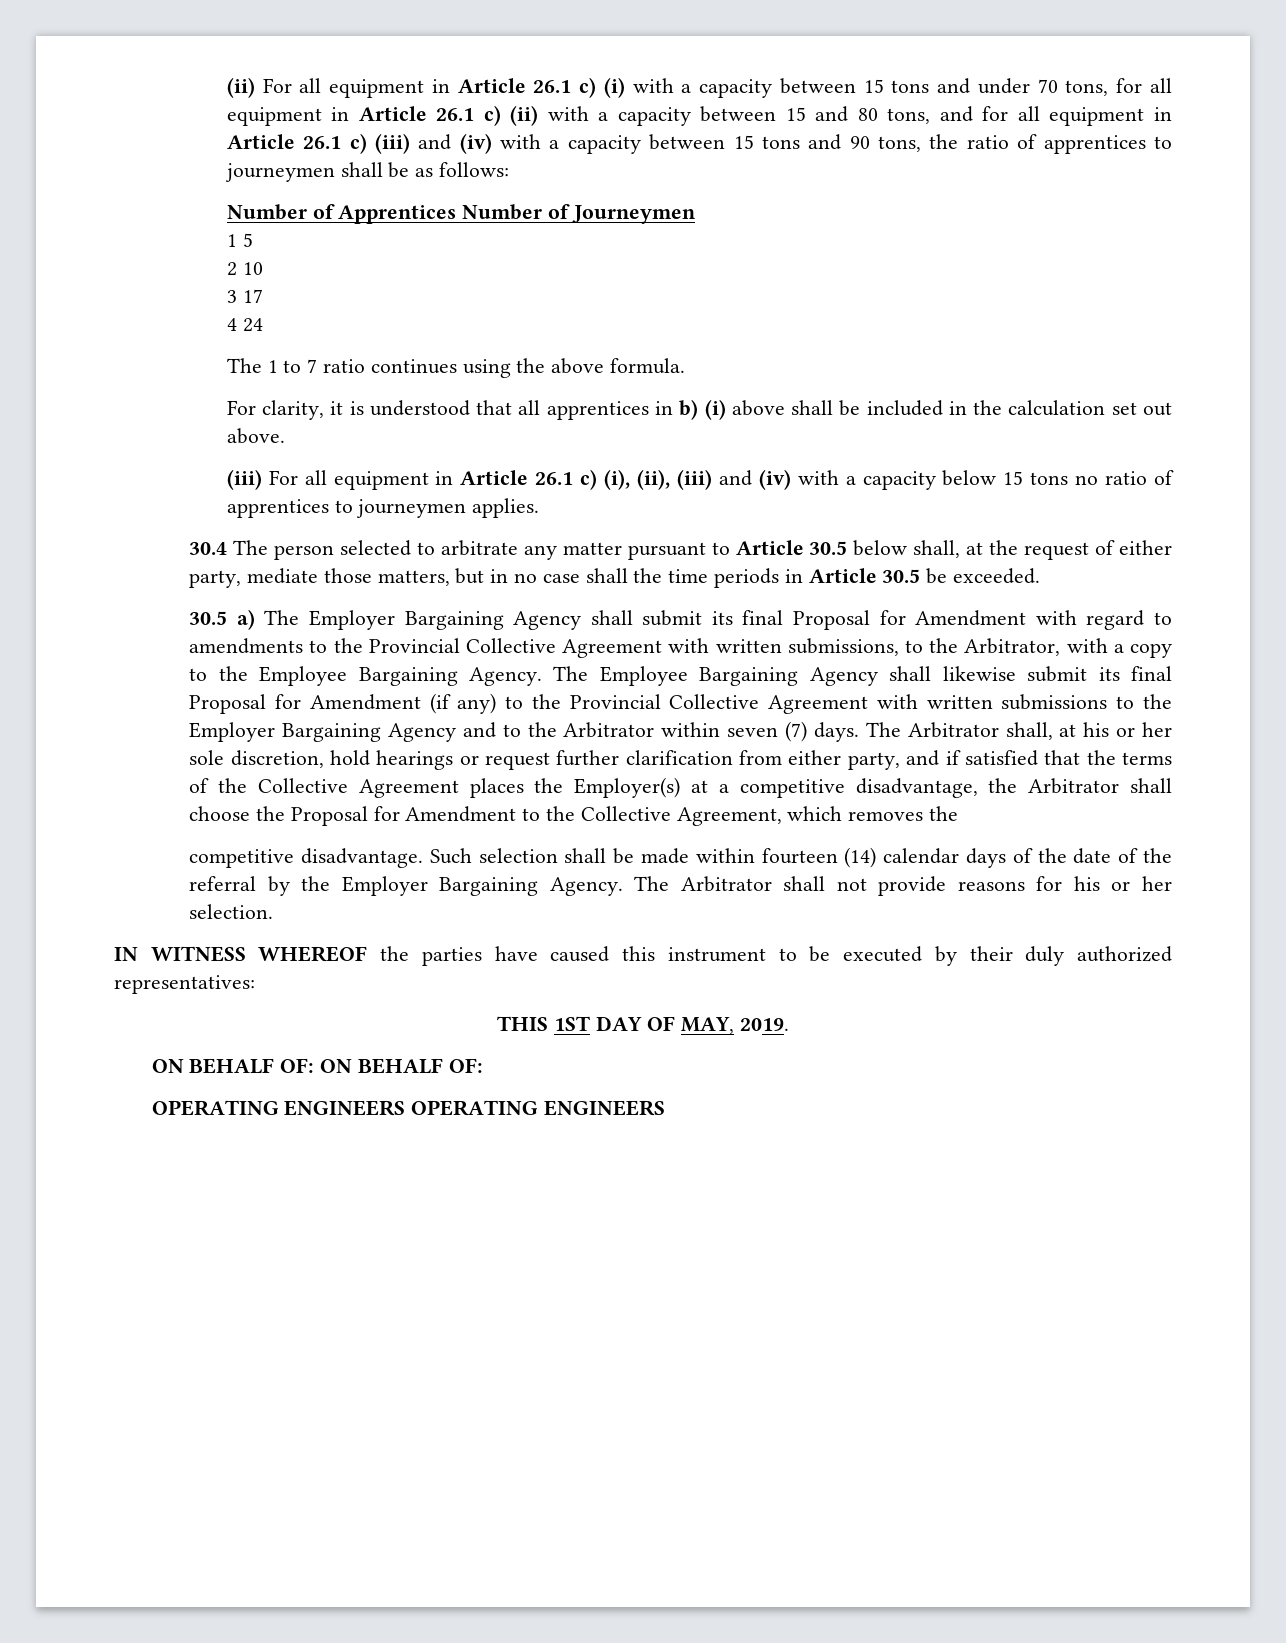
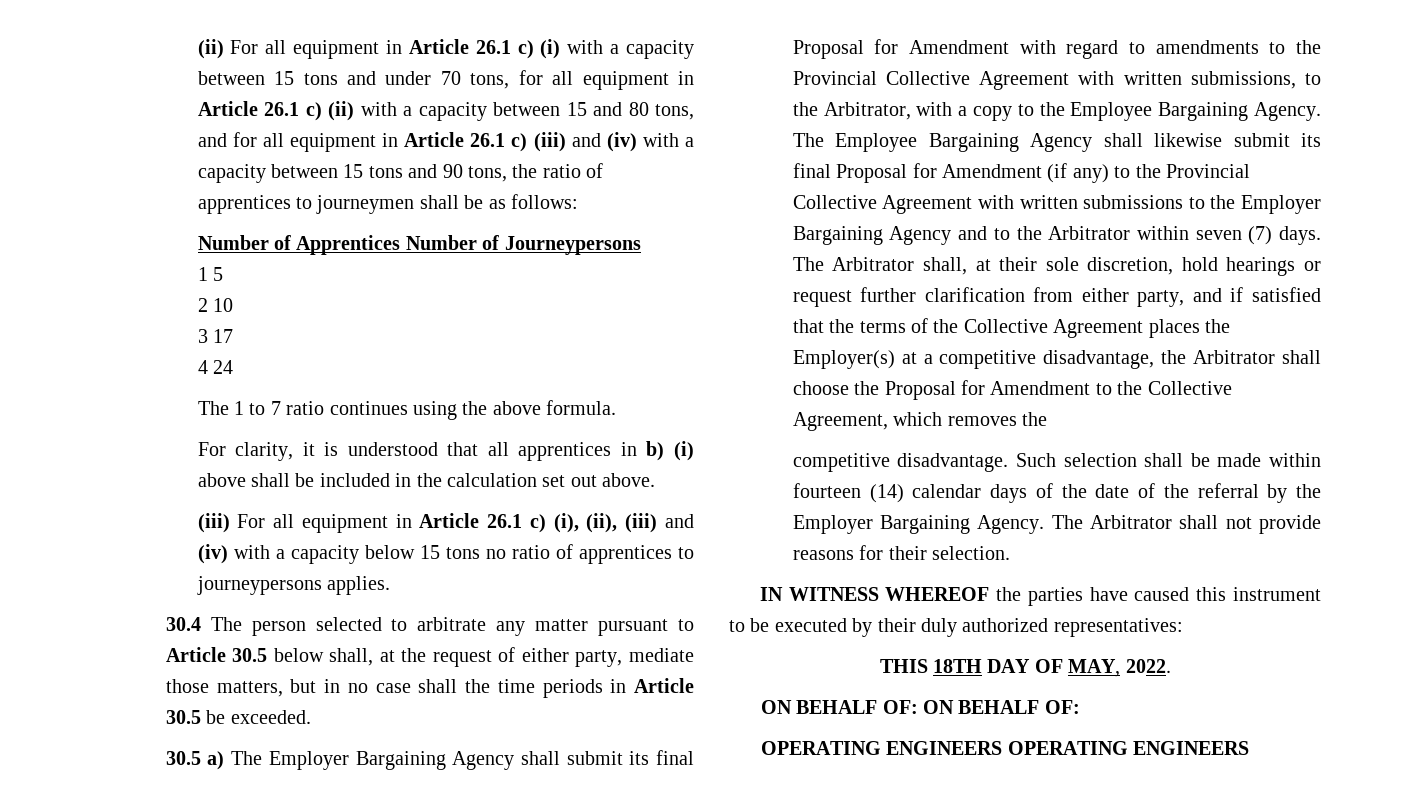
[571,205,696,224] Journeymen -> [504,236,641,255] Journeypersons
[356,499,467,518] journeymen -> [196,576,322,595] journeypersons
[1083,722,1173,737] his or her -> [999,257,1038,271] their
[1073,876,1172,891] his or her -> [888,546,927,560] their
[554,1016,591,1031] 1ST -> [932,659,982,673] 18TH
[739,1018,789,1031] 2019. -> [1125,659,1171,673] 2022.

